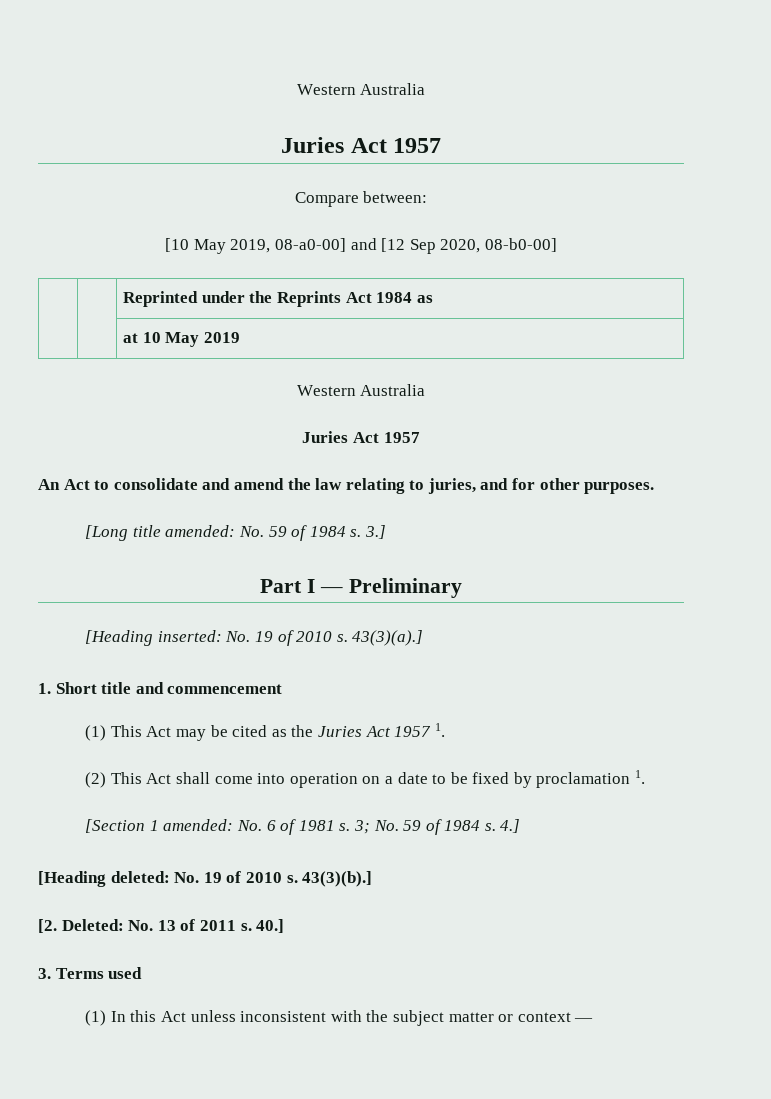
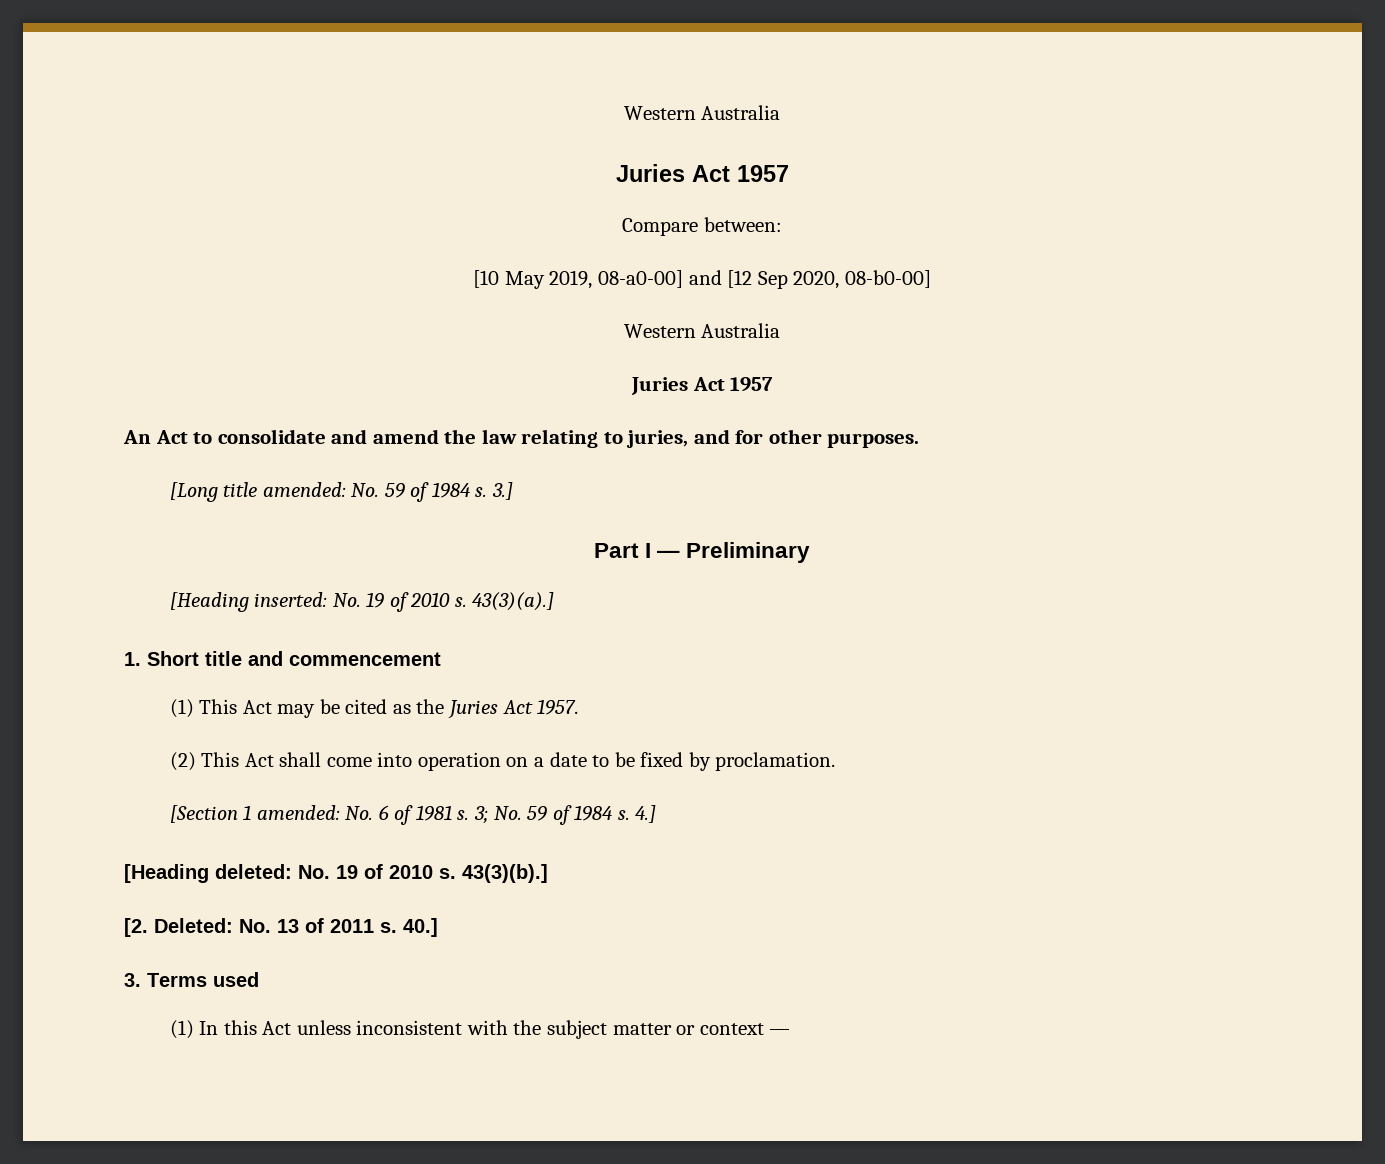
[123,291,433,307] [123,332,241,347] // | | Reprinted under the Reprints Act 1984 as // | | at 10 May 2019 -> (931, 279) none
[394,723,445,737] 1957 1. -> [537,699,579,715] 1957.
[536,770,646,788] proclamation 1. -> [715,752,836,771] proclamation.

